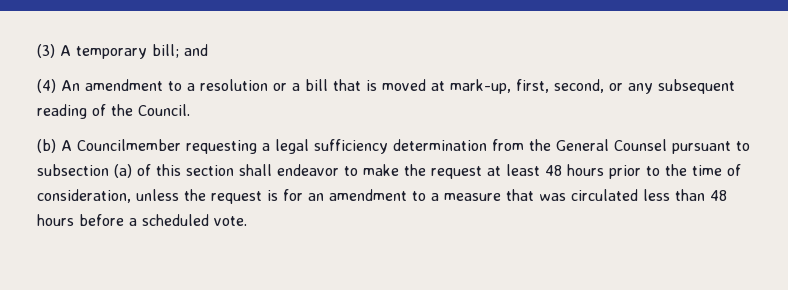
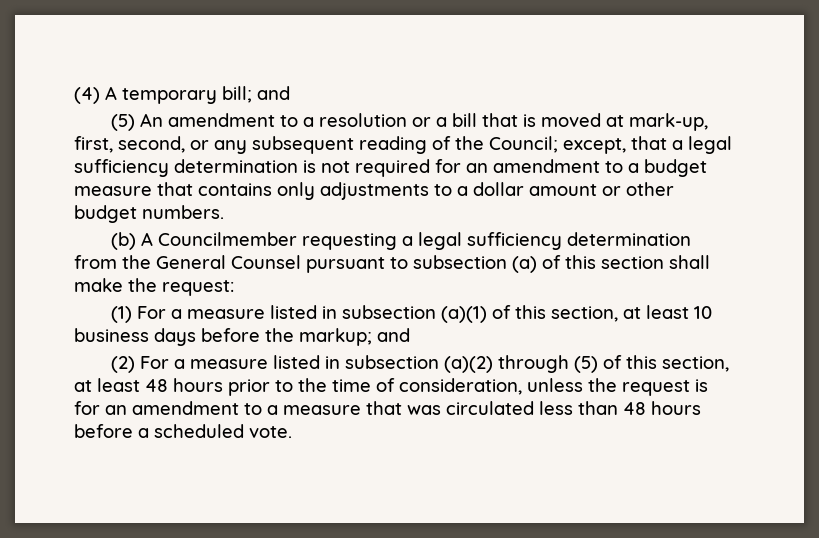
[37,44,55,58] (3) -> [74,87,100,104] (4)
[37,79,56,93] (4) -> [110,114,135,131] (5)
[138,104,190,116] Council. -> [489,136,732,154] [74,159,707,177] [74,182,674,200] [74,205,224,223] Council; except, that a legal sufficiency determination is not required for an amendment to a budget measure that contains only adjustments to a dollar amount or other budget numbers.
[277,164,482,179] endeavor to make the request -> [74,278,234,296] [110,305,712,323] [74,328,410,346] [110,355,729,373] make the request: // (1) For a measure listed in subsection (a)(1) of this section, at least 10 business days before the markup; and // (2) For a measure listed in subsection (a)(2) through (5) of this section,

